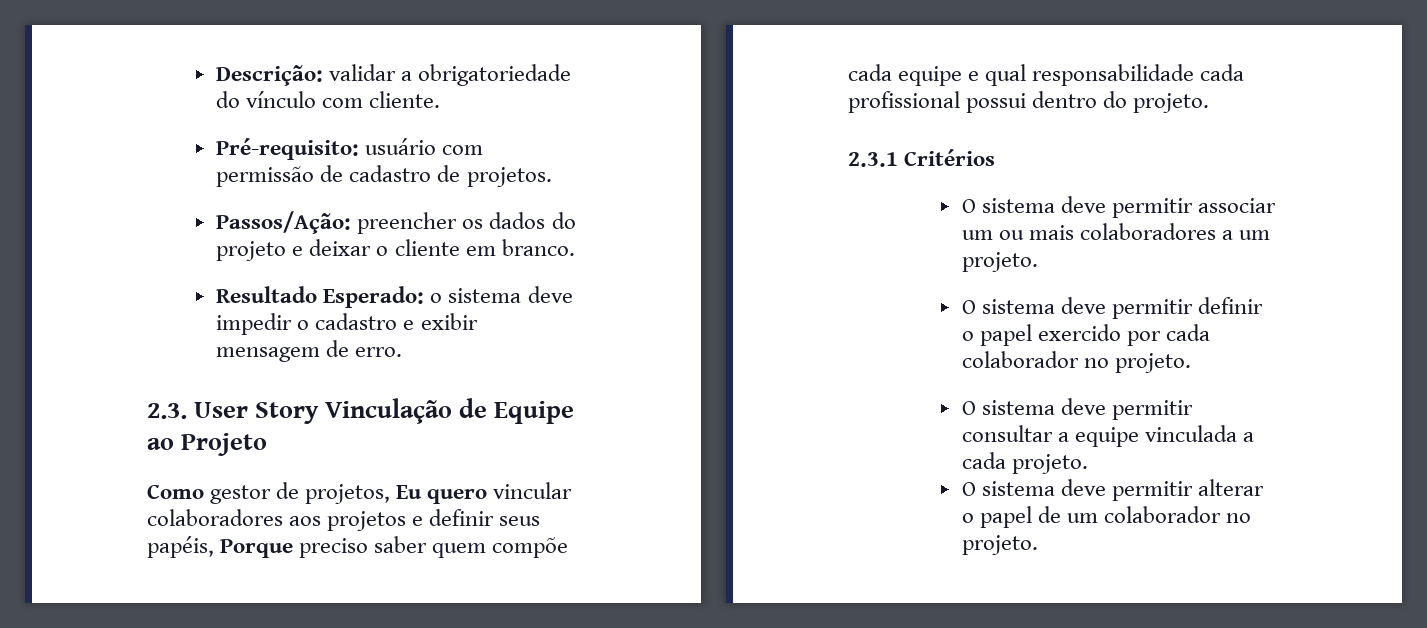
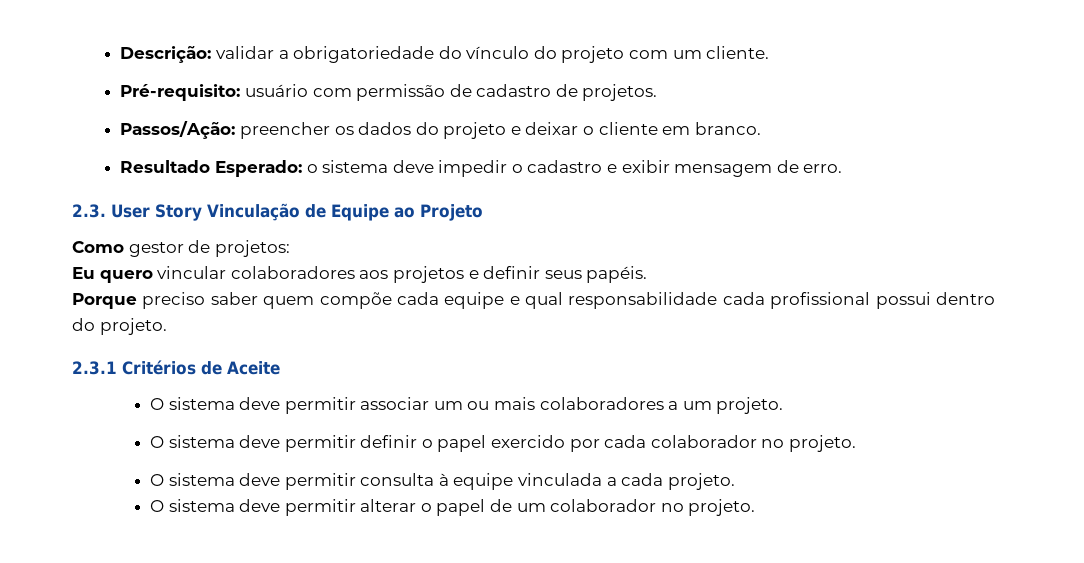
[322,98,364,108] com -> [533,46,702,63] do projeto com um
[305,484,391,504] projetos, -> [214,240,290,257] projetos: //
[147,536,214,558] papéis, -> [586,266,648,283] papéis. //
(996, 157) none -> [201,361,280,375] de Aceite
[961,425,1069,442] consultar a -> [360,473,449,486] consulta à

